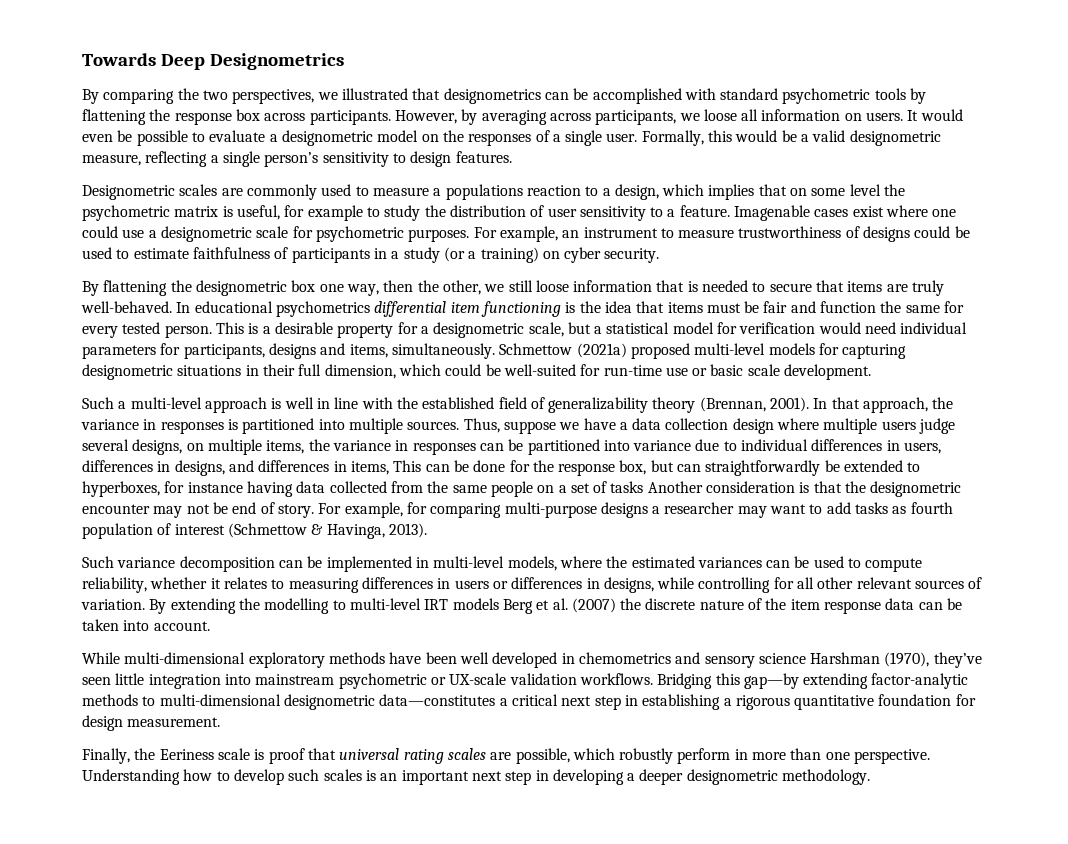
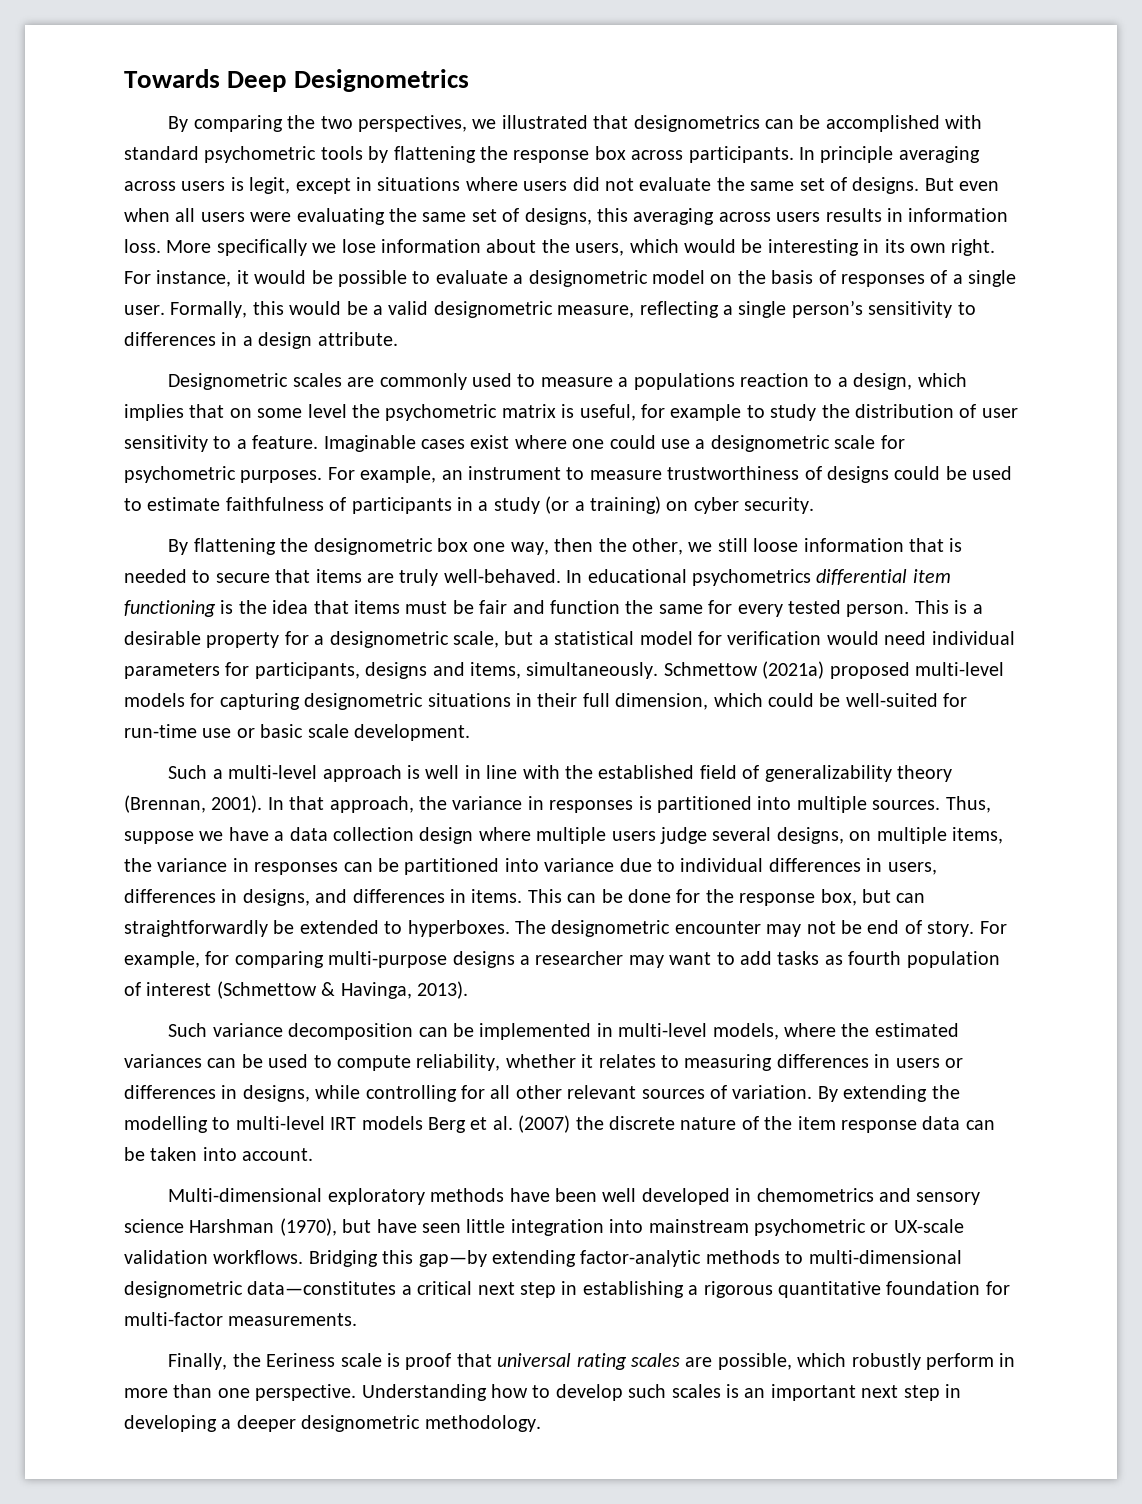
[394,109,963,125] [82,134,113,142] However, by averaging across participants, we loose all information on users. It would even -> [798,146,980,163] [124,177,1000,194] [124,208,1009,225] [124,239,996,256] [124,270,307,287] In principle averaging across users is legit, except in situations where users did not evaluate the same set of designs. But even when all users were evaluating the same set of designs, this averaging across users results in information loss. More specifically we lose information about the users, which would be interesting in its own right. For instance, it would
(464, 136) none -> [771,270,836,284] basis of
[410,151,512,167] design features. -> [124,332,398,349] differences in a design attribute.
[734,205,811,221] Imagenable -> [323,435,416,452] Imaginable
[350,461,389,475] items, -> [471,889,523,903] items.
[82,481,867,497] hyperboxes, for instance having data collected from the same people on a set of tasks Another consideration is that the -> [407,920,546,937] hyperboxes. The
[82,652,246,664] While multi-dimensional -> [168,1188,323,1202] Multi-dimensional
[933,652,982,668] they’ve -> [342,1219,417,1233] but have
[82,715,221,731] design measurement. -> [124,1312,358,1326] multi-factor measurements.

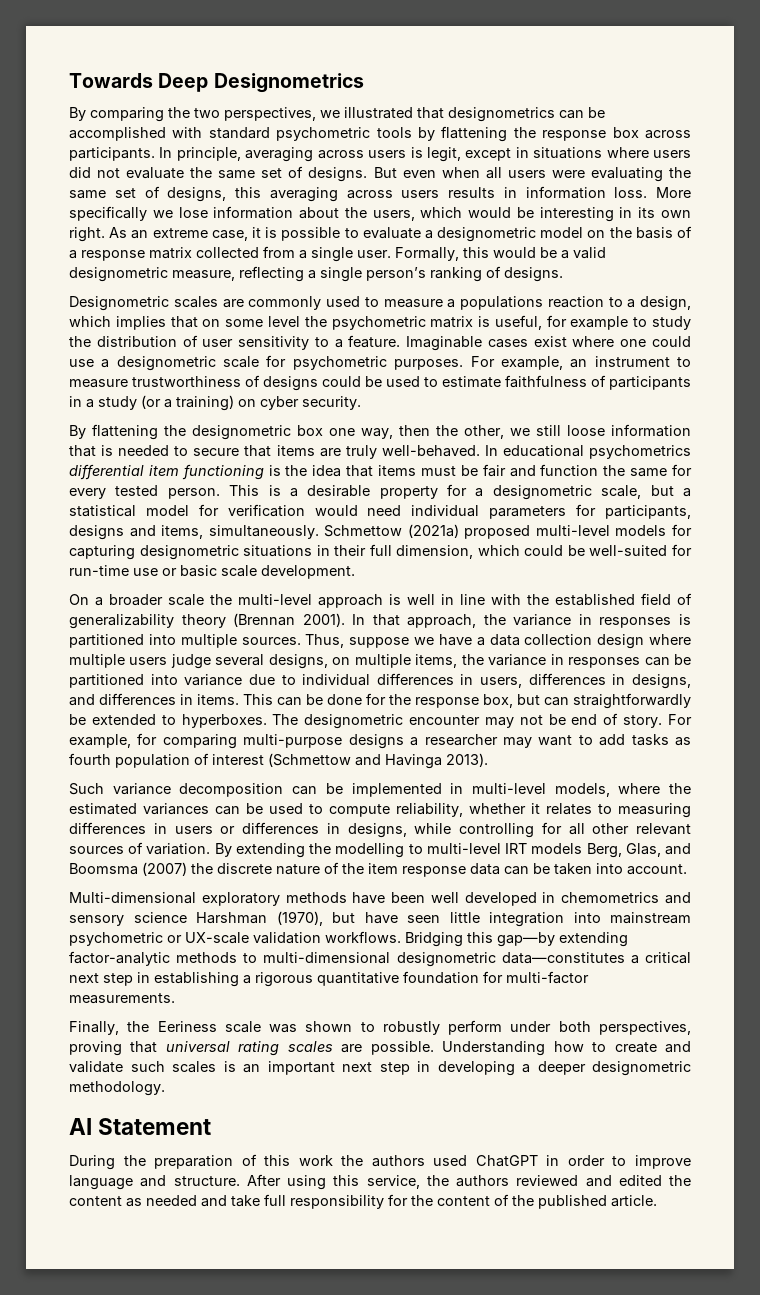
[820,146,894,163] principle -> [176,147,241,161] principle,
[124,270,333,287] For instance, it would be -> [109,227,278,241] As an extreme case, it is
[840,270,948,287] responses of -> [69,246,295,261] a response matrix collected from
[868,301,976,318] [124,332,398,349] sensitivity to differences in a design attribute. -> [430,266,563,282] ranking of designs.
[168,765,223,779] Such a -> [69,594,232,606] On a broader scale the
[124,795,206,813] (Brennan, -> [233,613,296,627] (Brennan
[321,982,412,999] & Havinga, -> [355,754,442,769] and Havinga
[428,1116,513,1133] Berg et al. -> [586,843,692,858] [69,863,138,875] Berg, Glas, and Boomsma
[386,1353,452,1370] is proof -> [269,1020,691,1035] [69,1041,122,1056] was shown to robustly perform under both perspectives, proving
[717,1353,1016,1370] [124,1384,623,1401] possible, which robustly perform in more than one perspective. Understanding how to develop -> [370,1041,691,1056] [69,1061,123,1073] possible. Understanding how to create and validate
(541, 1423) none -> [69,1118,212,1135] [69,1154,692,1170] [69,1174,691,1190] [69,1194,657,1209] // AI Statement // During the preparation of this work the authors used ChatGPT in order to improve language and structure. After using this service, the authors reviewed and edited the content as needed and take full responsibility for the content of the published article.

